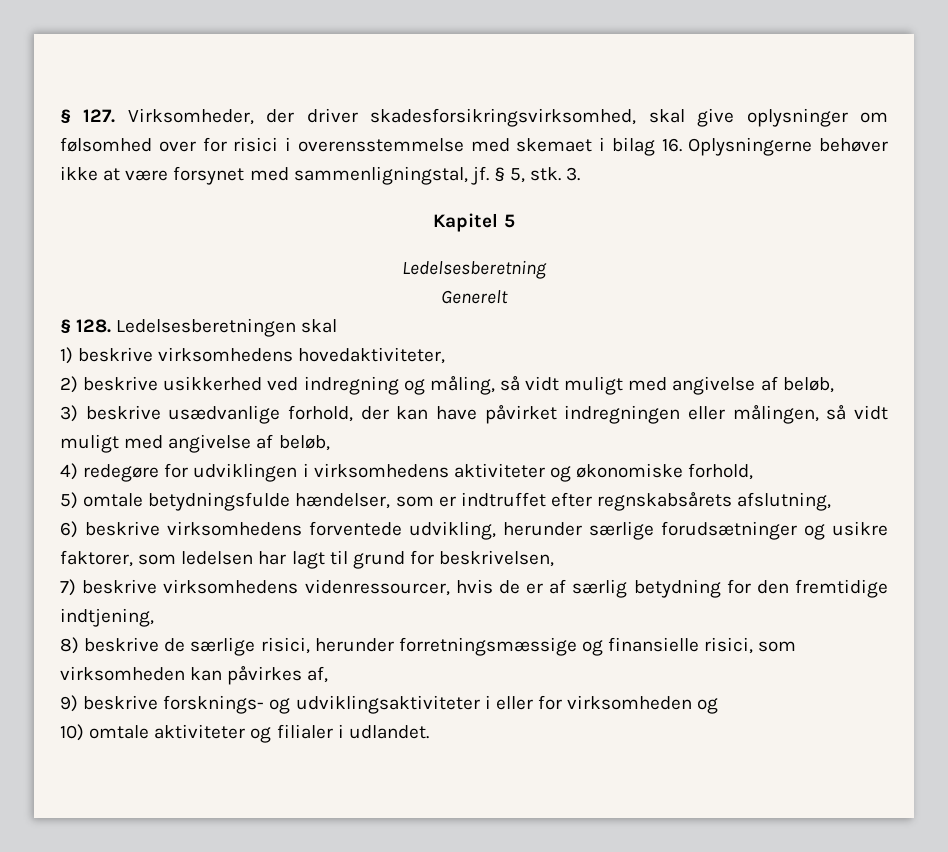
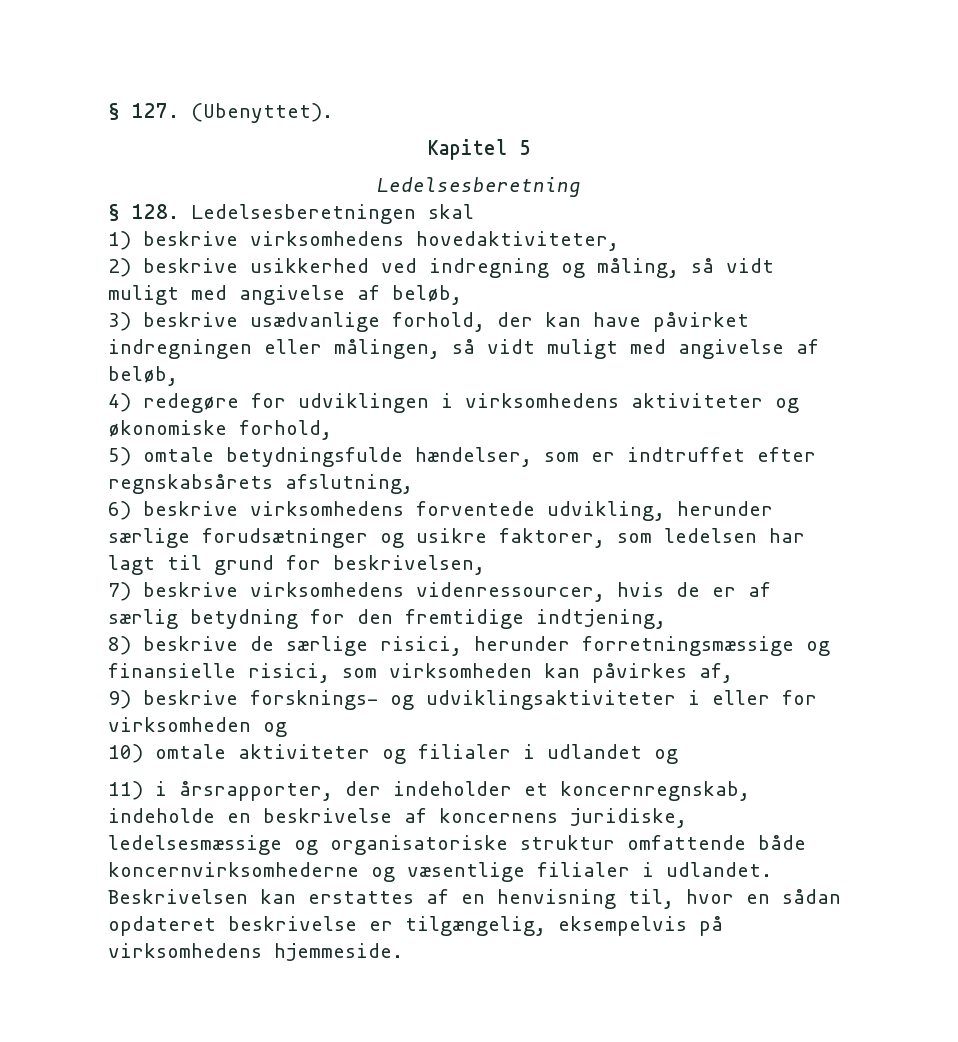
[127,108,889,127] [60,137,888,156] [60,166,581,185] Virksomheder, der driver skadesforsikringsvirksomhed, skal give oplysninger om følsomhed over for risici i overensstemmelse med skemaet i bilag 16. Oplysningerne behøver ikke at være forsynet med sammenligningstal, jf. § 5, stk. 3. -> [191,103,333,123] (Ubenyttet).
[441,290,508,304] // Generelt -> (581, 187) none
[348,725,429,739] udlandet. -> [547,744,678,764] [108,781,750,801] [108,808,687,828] [108,835,806,855] [108,862,772,882] [108,889,841,909] [108,916,723,936] [108,943,403,961] udlandet og // 11) i årsrapporter, der indeholder et koncernregnskab, indeholde en beskrivelse af koncernens juridiske, ledelsesmæssige og organisatoriske struktur omfattende både koncernvirksomhederne og væsentlige filialer i udlandet. Beskrivelsen kan erstattes af en henvisning til, hvor en sådan opdateret beskrivelse er tilgængelig, eksempelvis på virksomhedens hjemmeside.

